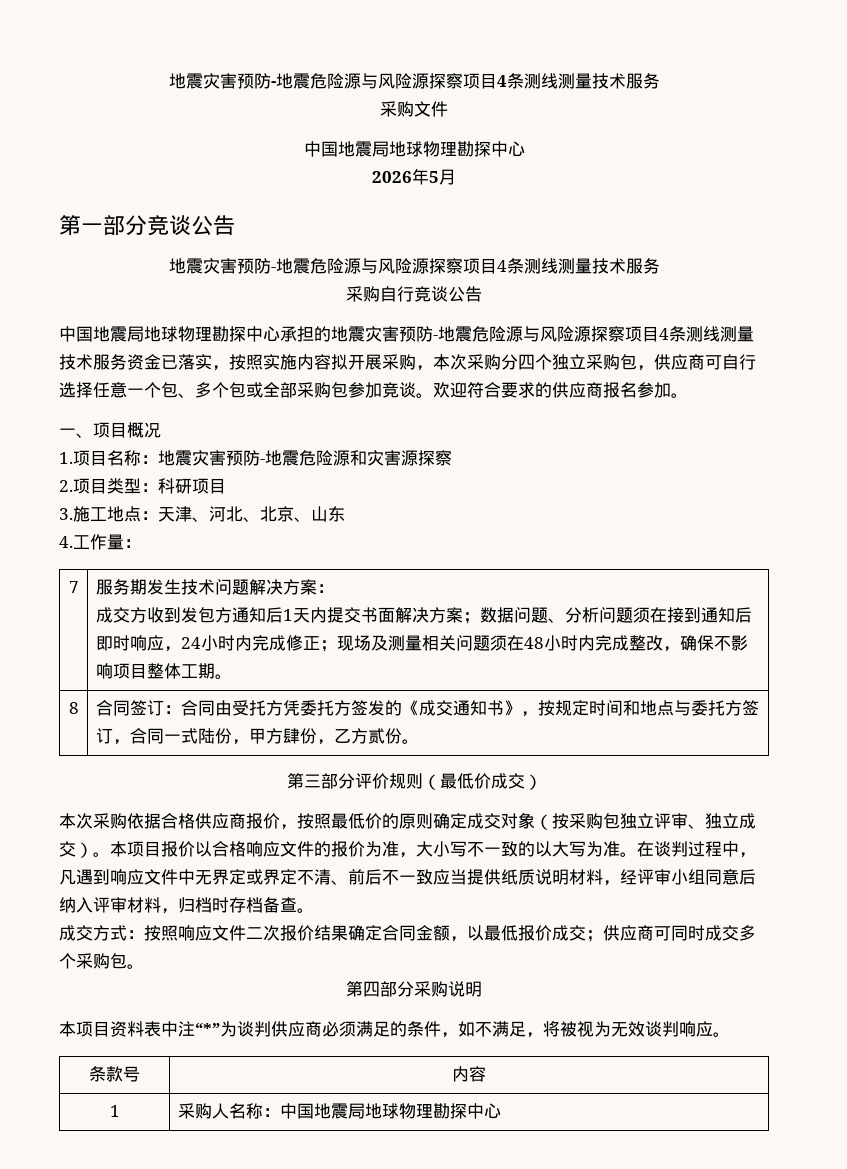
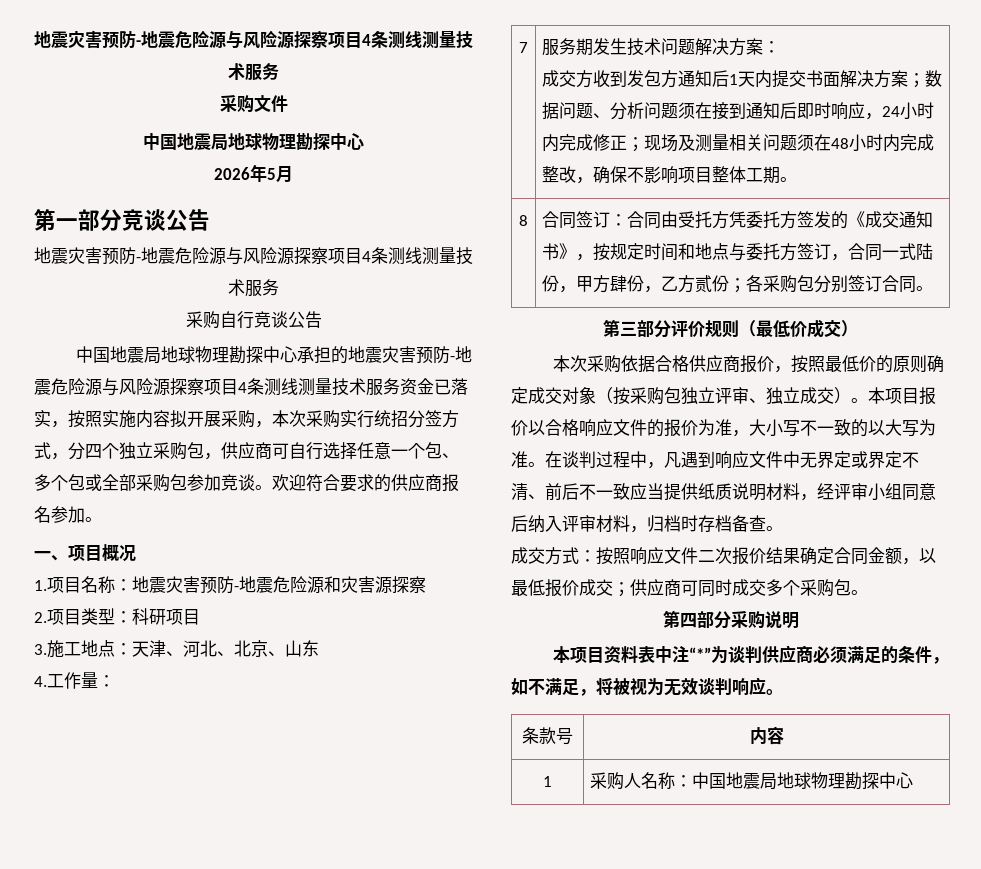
(501, 362) none -> [340,410,459,428] [34,442,68,460] 实行统招分签方式，
(402, 736) none -> [729,275,917,293] ；各采购包分别签订合同

